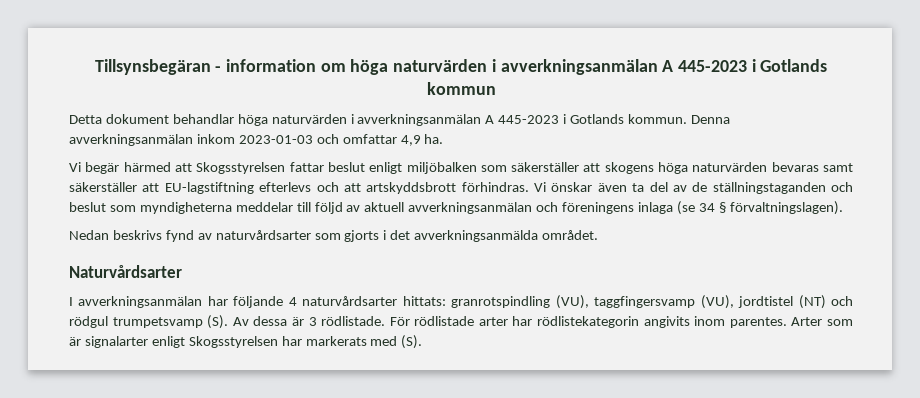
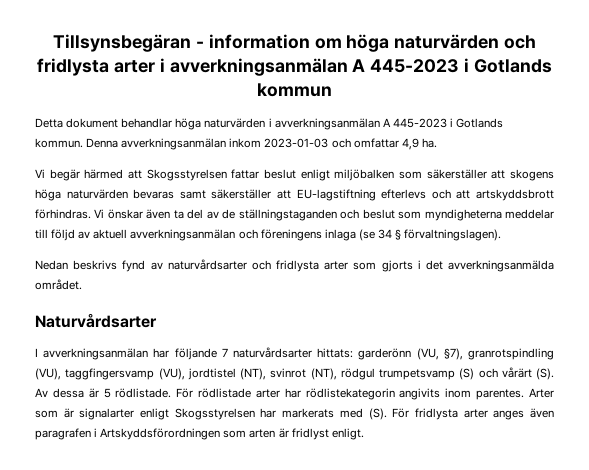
(488, 65) none -> [504,35,537,49] [36,58,155,76] och fridlysta arter
(311, 235) none -> [251,260,349,272] och fridlysta arter
[288,297,297,306] 4 -> [221,348,228,357] 7
(446, 301) none -> [358,348,463,360] garderönn (VU, §7),
[798,295,853,309] [69,316,203,328] (NT) och rödgul trumpetsvamp -> [240,367,532,380] (NT), svinrot (NT), rödgul trumpetsvamp (S) och vårärt
[308,317,317,326] 3 -> [103,388,111,398] 5
(423, 342) none -> [392,408,554,420] [35,428,364,440] För fridlysta arter anges även paragrafen i Artskyddsförordningen som arten är fridlyst enligt.

